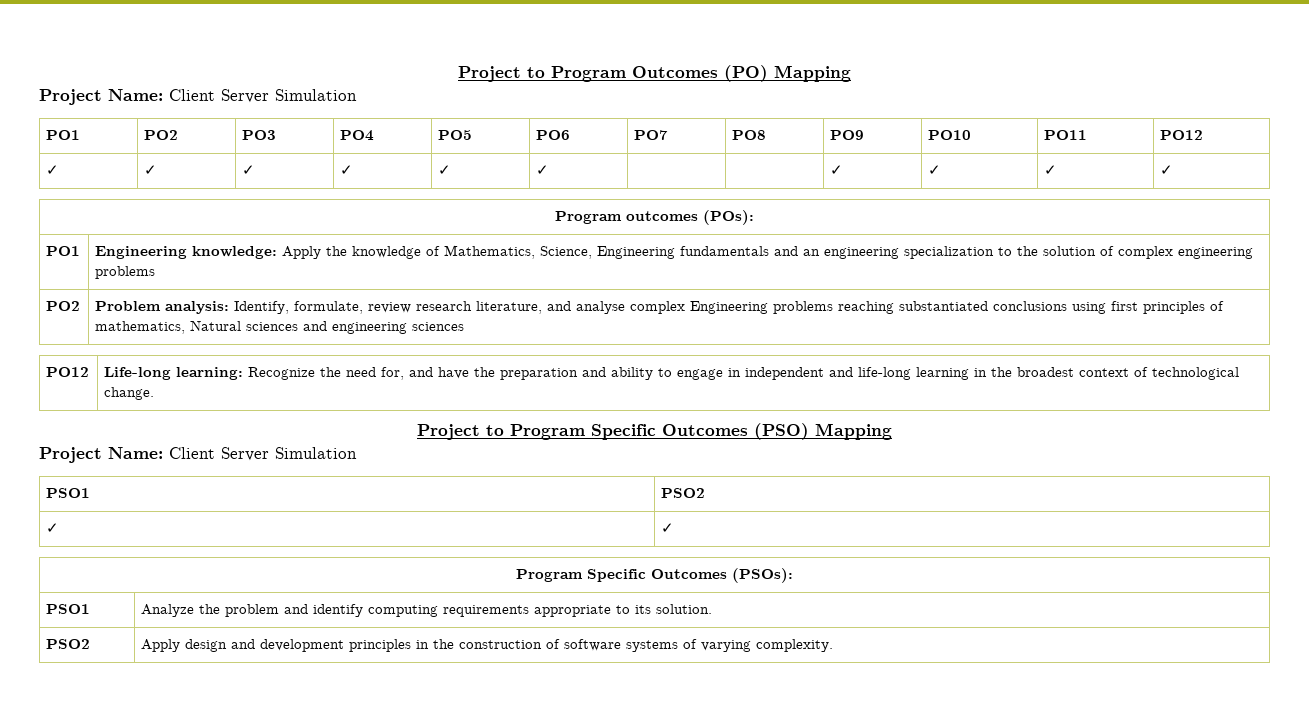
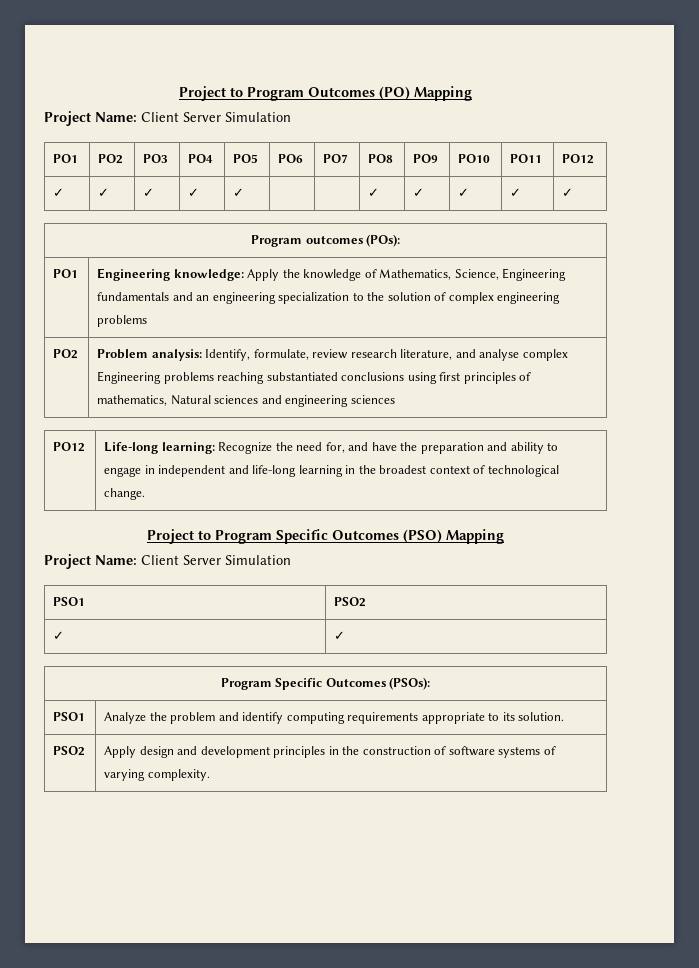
[536,165,550,175] ✓ | | -> [368,188,380,197] | | ✓

